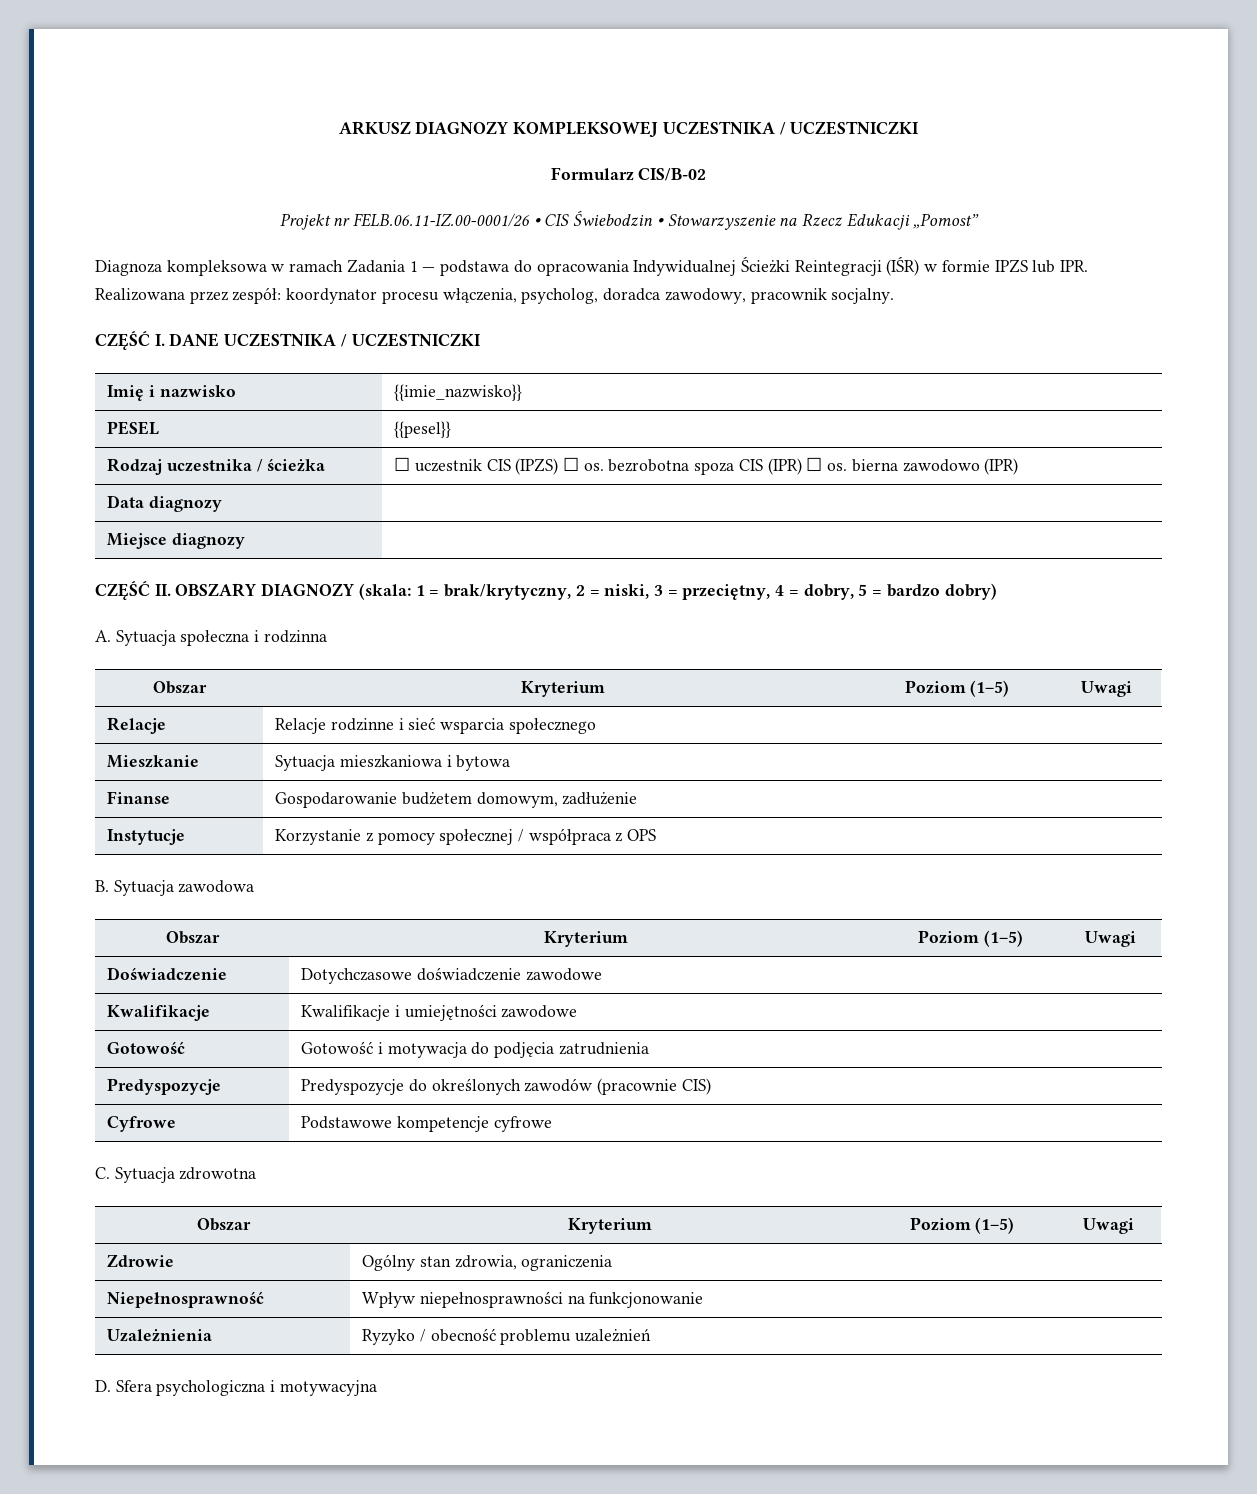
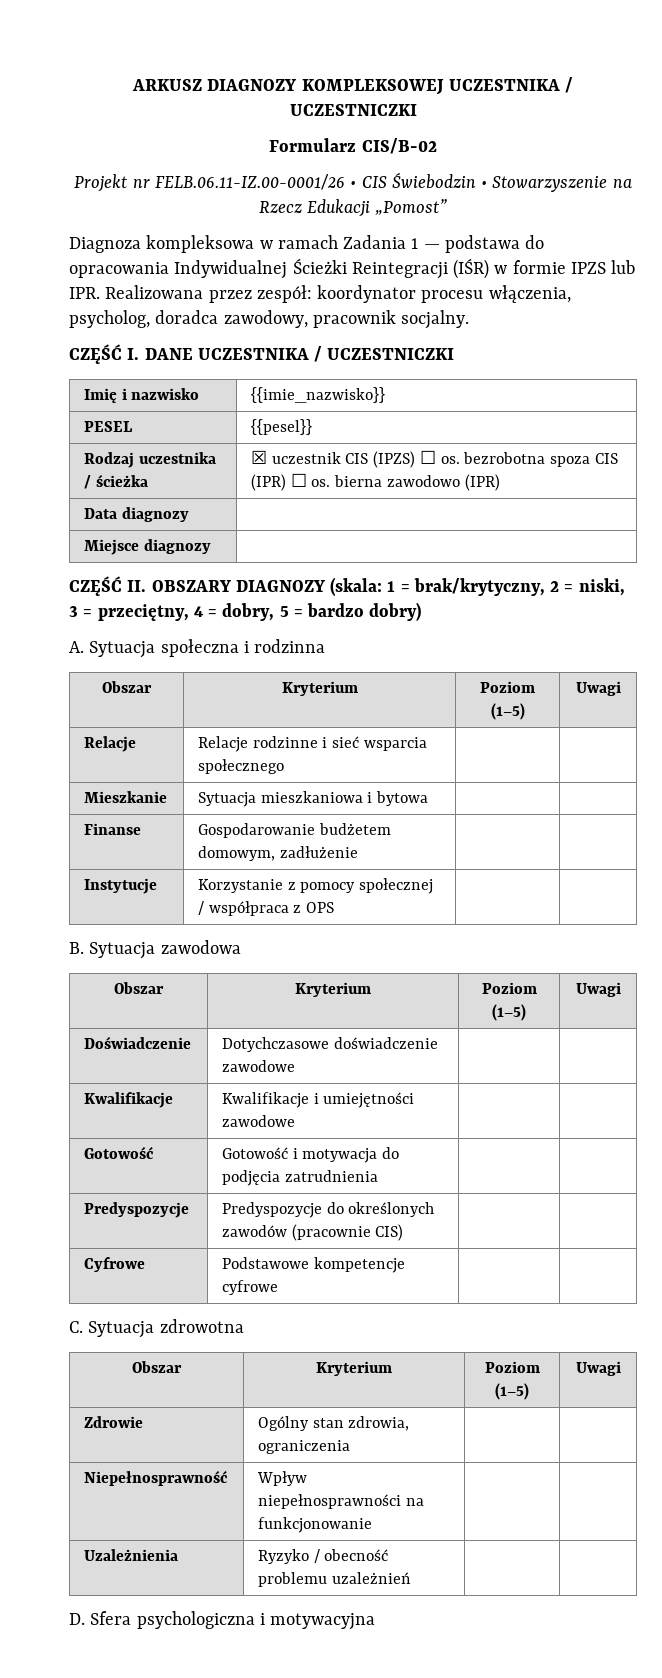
[394,457,411,471] ☐ -> [251,450,268,464] ☒

